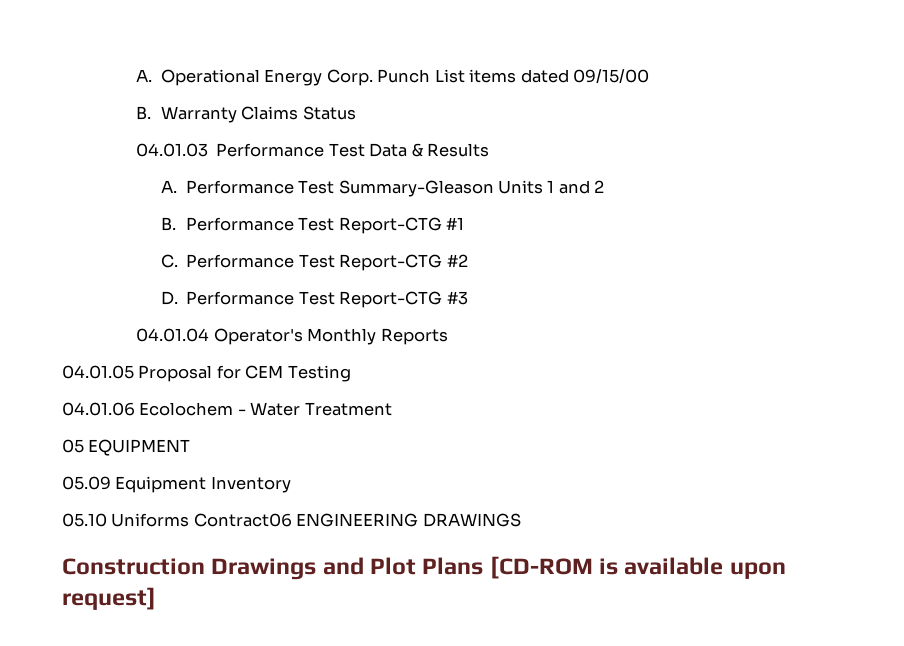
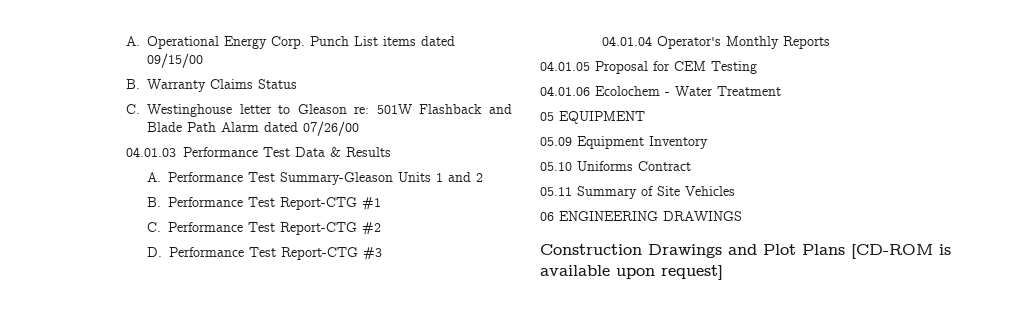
(356, 113) none -> [125,104,512,117] [146,121,359,136] // C. Westinghouse letter to Gleason re: 501W Flashback and Blade Path Alarm dated 07/26/00
[193,513,292,527] Contract06 -> [638,161,691,171] [540,186,735,199] [540,212,554,221] Contract // 05.11 Summary of Site Vehicles // 06

